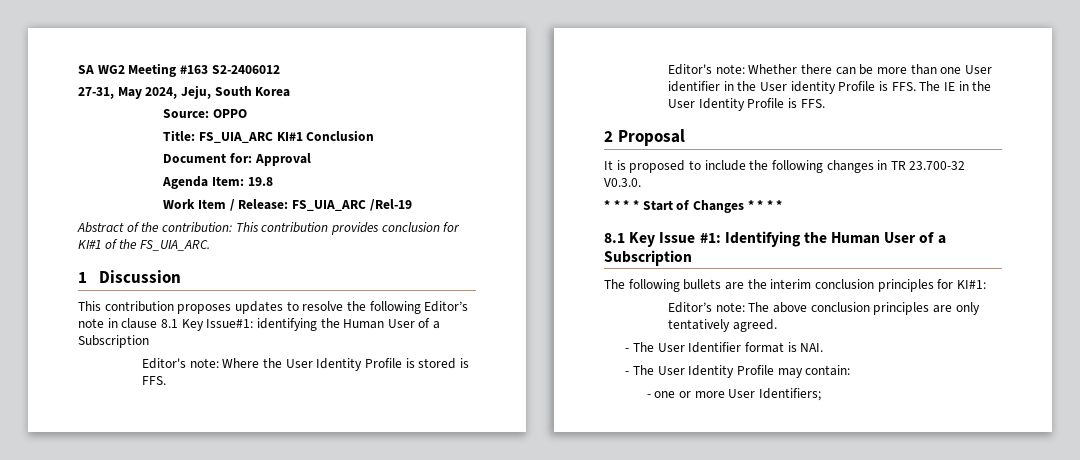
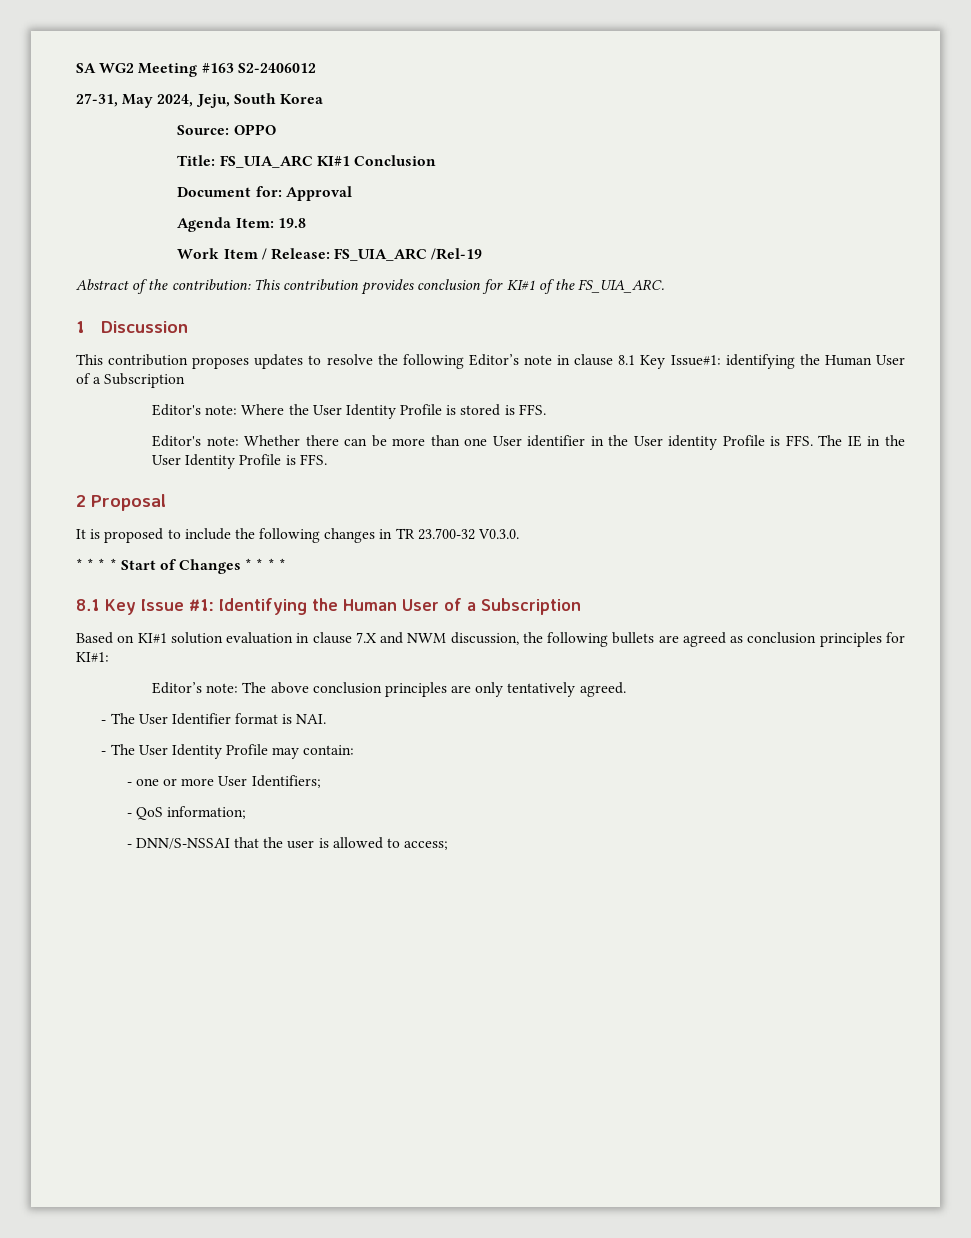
[604,279,625,289] The -> [76,632,543,645] Based on KI#1 solution evaluation in clause 7.X and NWM discussion, the
[747,279,812,289] the interim -> [682,632,744,647] agreed as
(821, 394) none -> [126,806,247,820] [126,837,449,850] // - QoS information; // - DNN/S-NSSAI that the user is allowed to access;

